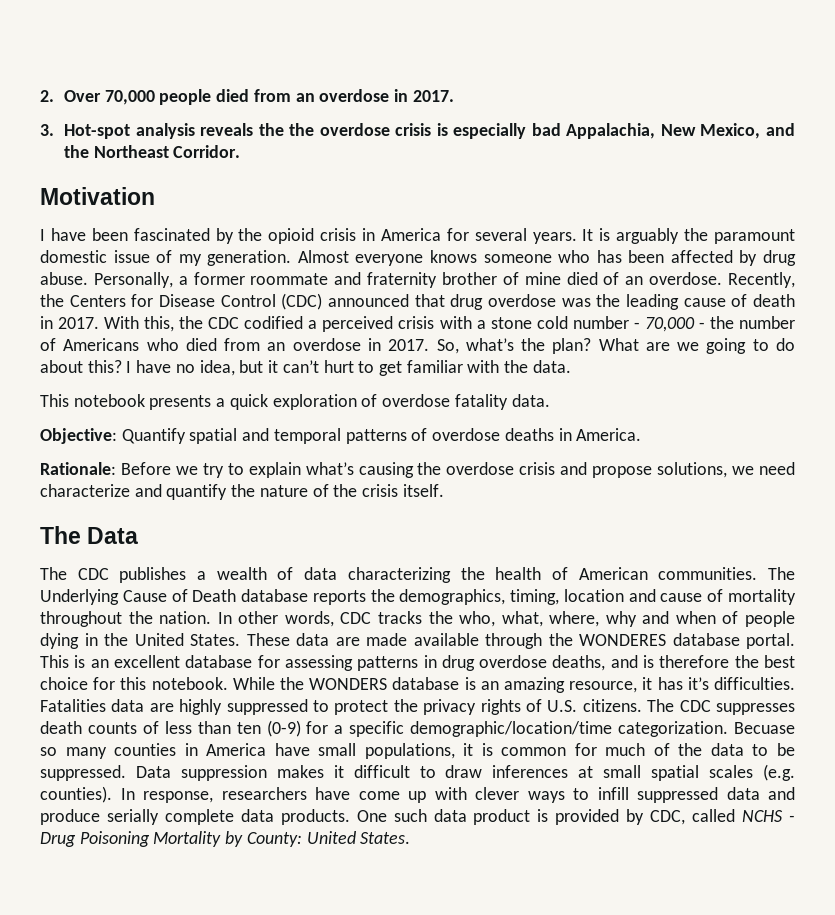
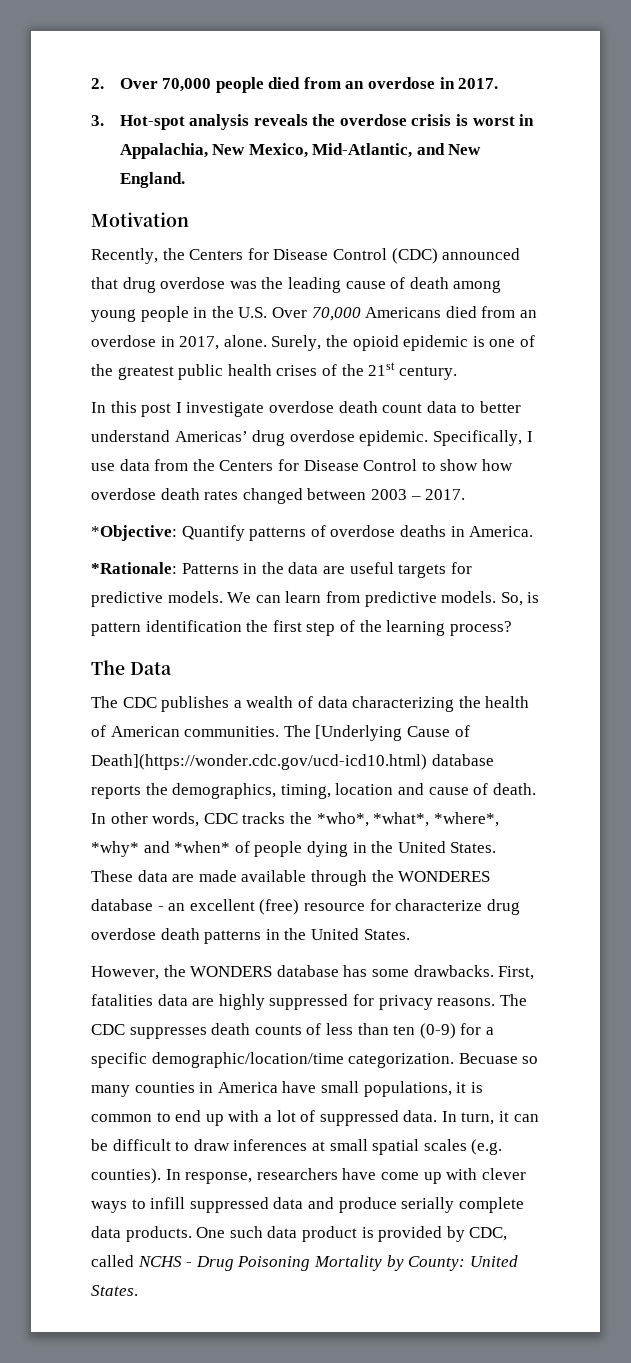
[289,123,315,136] the -> (336, 120) none
[453,123,561,139] especially bad -> [472,114,535,126] worst in
[766,123,795,136] [64,145,241,158] [40,187,155,205] [40,228,795,244] [40,250,796,266] [40,272,723,288] and the Northeast Corridor. // Motivation // I have been fascinated by the opioid crisis in America for several years. It is arguably the paramount domestic issue of my generation. Almost everyone knows someone who has been affected by drug abuse. Personally, a former roommate and fraternity brother of mine died of an overdose. -> [312,143,482,158] [119,172,185,188] [91,212,189,227] Mid-Atlantic, and New England. // Motivation //
[40,316,796,332] [40,338,796,354] [40,360,571,376] [40,394,550,410] [40,428,341,444] in 2017. With this, the CDC codified a perceived crisis with a stone cold number - 70,000 - the number of Americans who died from an overdose in 2017. So, what’s the plan? What are we going to do about this? I have no idea, but it can’t hurt to get familiar with the data. // This notebook presents a quick exploration of overdose fatality data. // Objective: Quantify spatial and temporal -> [453,280,502,293] [91,306,537,322] [91,335,535,351] [91,362,457,380] [91,401,521,417] [91,430,533,446] [91,459,513,471] [91,488,466,504] [91,525,245,541] among young people in the U.S. Over 70,000 Americans died from an overdose in 2017, alone. Surely, the opioid epidemic is one of the greatest public health crises of the 21st century. // In this post I investigate overdose death count data to better understand Americas’ drug overdose epidemic. Specifically, I use data from the Centers for Disease Control to show how overdose death rates changed between 2003 – 2017. // *Objective: Quantify
[40,462,795,478] [40,484,444,500] Rationale: Before we try to explain what’s causing the overdose crisis and propose solutions, we need characterize and quantify the nature of the crisis itself. -> [91,562,472,578] [91,591,540,607] [91,620,512,636] *Rationale: Patterns in the data are useful targets for predictive models. We can learn from predictive models. So, is pattern identification the first step of the learning process?
[40,589,119,605] Underlying -> [315,725,403,741] [Underlying
[192,589,237,602] Death -> [91,754,427,770] Death](https://wonder.cdc.gov/ucd-icd10.html)
[727,589,796,605] [40,611,212,627] mortality throughout the nation. -> [492,783,536,795] death.
[459,611,716,627] who, what, where, why and when -> [316,812,499,827] [91,841,231,857] *who*, *what*, *where*, *why* and *when*
[746,633,795,649] [40,655,795,671] [40,677,796,693] [40,699,642,715] portal. This is an excellent database for assessing patterns in drug overdose deaths, and is therefore the best choice for this notebook. While the WONDERS database is an amazing resource, it has it’s difficulties. Fatalities data are highly suppressed to protect the privacy rights of U.S. citizens. -> [157,899,520,915] [91,928,410,944] [91,965,535,980] [91,994,496,1010] - an excellent (free) resource for characterize drug overdose death patterns in the United States. // However, the WONDERS database has some drawbacks. First, fatalities data are highly suppressed for privacy reasons.
[574,743,795,756] [40,765,344,781] for much of the data to be suppressed. Data suppression makes it -> [156,1110,539,1126] [91,1139,108,1151] to end up with a lot of suppressed data. In turn, it can be

